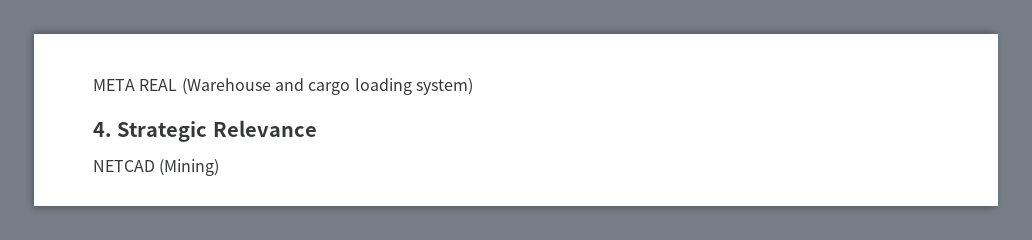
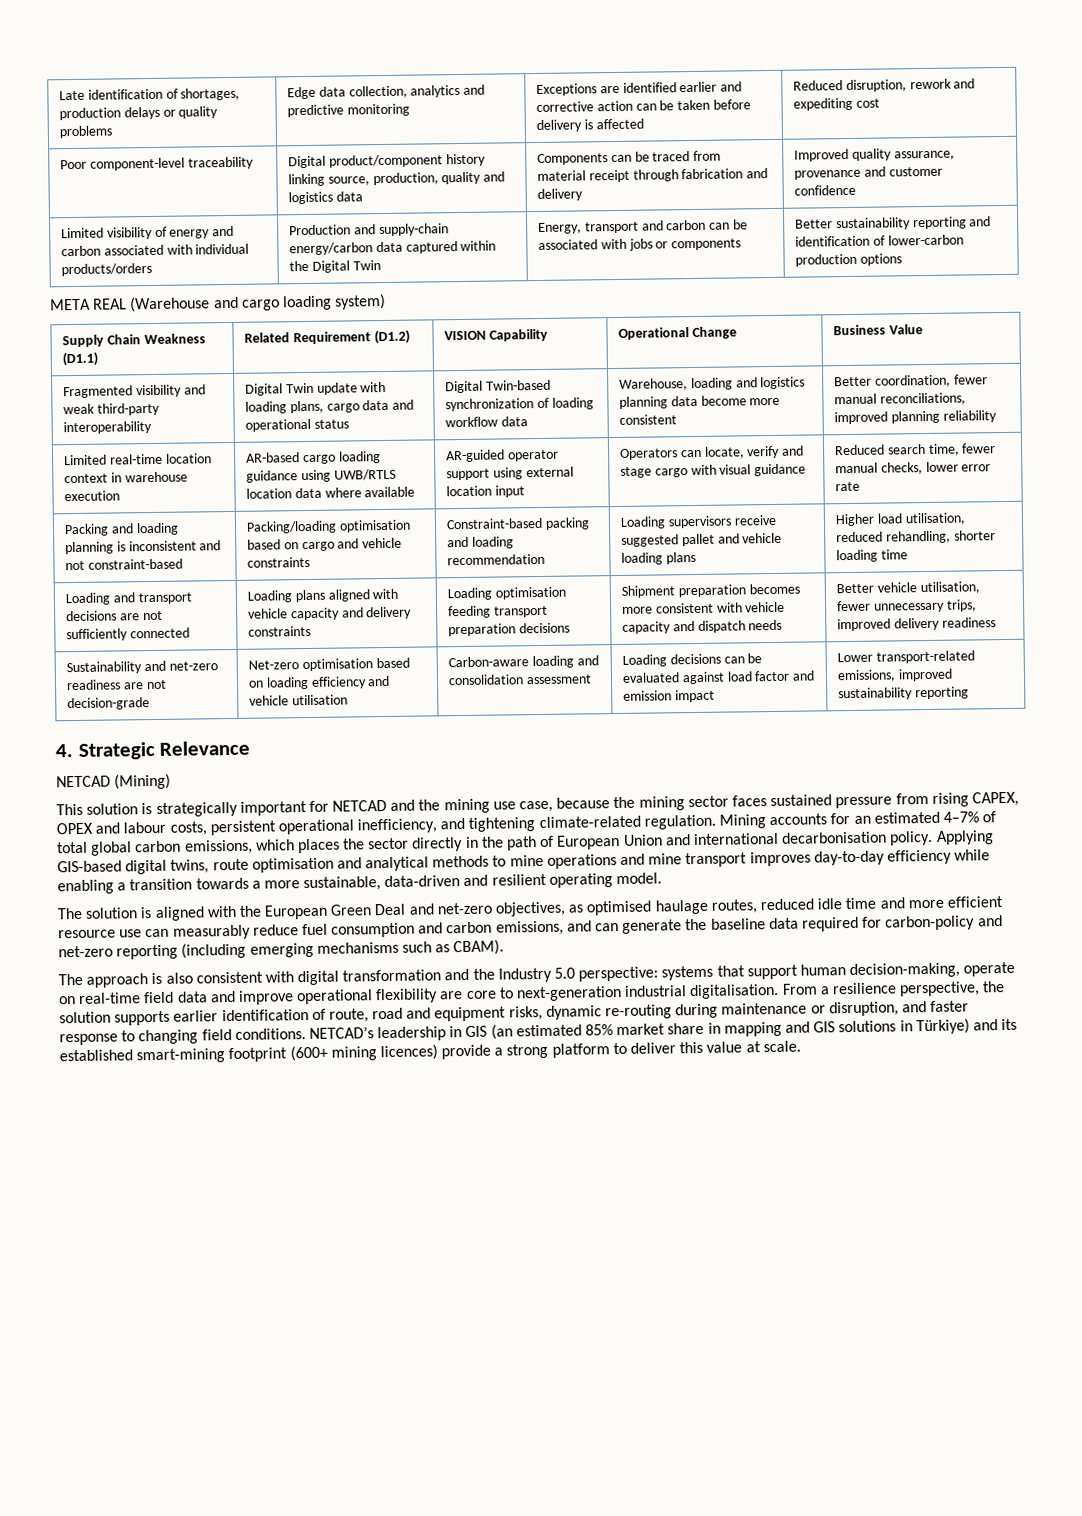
(93, 85) none -> [59,87,241,101] [59,106,219,121] [59,125,113,139] [287,84,486,100] [287,103,410,118] [536,81,743,97] [536,99,751,113] [536,118,644,133] [793,78,976,93] [793,97,880,111] [60,156,254,171] [288,153,486,169] [288,171,506,187] [288,191,363,205] [537,150,722,165] [537,168,769,183] [537,188,584,201] [794,148,955,162] [794,166,943,180] [794,184,857,196] [61,225,235,240] [61,243,250,257] [61,262,153,277] [289,223,449,237] [289,240,497,256] [289,260,381,273] [538,219,748,234] [538,238,742,251] [795,216,992,231] [795,234,964,247] [795,253,902,267] Late identification of shortages, production delays or quality problems | Edge data collection, analytics and predictive monitoring | Exceptions are identified earlier and corrective action can be taken before delivery is affected | Reduced disruption, rework and expediting cost // Poor component-level traceability | Digital product/component history linking source, production, quality and logistics data | Components can be traced from material receipt through fabrication and delivery | Improved quality assurance, provenance and customer confidence // Limited visibility of energy and carbon associated with individual products/orders | Production and supply-chain energy/carbon data captured within the Digital Twin | Energy, transport and carbon can be associated with jobs or components | Better sustainability reporting and identification of lower-carbon production options //
(473, 86) none -> [62,333,206,348] [62,351,99,367] [244,329,410,345] [444,328,548,342] [618,326,737,340] [833,324,923,336] [63,384,206,399] [63,402,160,416] [63,420,153,435] [245,381,387,396] [245,399,415,414] [245,418,349,432] [445,379,551,394] [445,397,594,412] [445,416,528,428] [619,376,806,391] [619,395,781,409] [619,414,678,425] [834,374,988,388] [834,392,966,406] [834,410,997,425] [64,453,212,466] [64,471,188,484] [64,490,121,502] [246,451,381,465] [246,468,396,483] [246,486,416,499] [446,449,559,463] [446,466,574,481] [446,485,525,498] [620,445,805,460] [620,463,807,478] [834,443,997,456] [835,461,992,475] [835,481,861,492] [64,522,179,537] [65,540,222,555] [65,558,183,571] [246,519,411,534] [247,537,403,552] [247,556,311,568] [446,517,590,530] [447,536,514,549] [447,553,546,566] [620,514,777,529] [621,532,783,547] [621,551,696,565] [835,512,966,527] [836,530,996,544] [836,549,908,563] [65,592,192,606] [66,610,163,622] [66,627,190,642] [247,588,399,603] [248,606,413,621] [248,625,312,637] [447,586,566,601] [448,605,548,619] [448,622,570,637] [621,583,800,598] [622,601,786,614] [622,619,783,634] [836,581,980,595] [836,599,977,613] [837,617,996,632] [66,660,218,675] [66,679,167,691] [67,697,151,711] [248,657,410,672] [248,675,391,690] [249,694,348,706] [448,655,599,669] [448,674,592,686] [622,653,763,667] [622,670,816,685] [623,689,715,703] [837,650,975,664] [837,668,953,683] [838,686,969,701] // Supply Chain Weakness (D1.1) | Related Requirement (D1.2) | VISION Capability | Operational Change | Business Value // Fragmented visibility and weak third-party interoperability | Digital Twin update with loading plans, cargo data and operational status | Digital Twin-based synchronization of loading workflow data | Warehouse, loading and logistics planning data become more consistent | Better coordination, fewer manual reconciliations, improved planning reliability // Limited real-time location context in warehouse execution | AR-based cargo loading guidance using UWB/RTLS location data where available | AR-guided operator support using external location input | Operators can locate, verify and stage cargo with visual guidance | Reduced search time, fewer manual checks, lower error rate // Packing and loading planning is inconsistent and not constraint-based | Packing/loading optimisation based on cargo and vehicle constraints | Constraint-based packing and loading recommendation | Loading supervisors receive suggested pallet and vehicle loading plans | Higher load utilisation, reduced rehandling, shorter loading time // Loading and transport decisions are not sufficiently connected | Loading plans aligned with vehicle capacity and delivery constraints | Loading optimisation feeding transport preparation decisions | Shipment preparation becomes more consistent with vehicle capacity and dispatch needs | Better vehicle utilisation, fewer unnecessary trips, improved delivery readiness // Sustainability and net-zero readiness are not decision-grade | Net-zero optimisation based on loading efficiency and vehicle utilisation | Carbon-aware loading and consolidation assessment | Loading decisions can be evaluated against load factor and emission impact | Lower transport-related emissions, improved sustainability reporting
(220, 167) none -> [56,791,1019,817] [56,811,997,836] [57,830,994,856] [57,849,991,875] [57,872,663,895] [57,896,1003,921] [58,915,1003,940] [58,939,505,960] [58,961,1016,988] [59,981,1006,1005] [59,1000,970,1026] [59,1018,1018,1046] [59,1040,801,1064] // This solution is strategically important for NETCAD and the mining use case, because the mining sector faces sustained pressure from rising CAPEX, OPEX and labour costs, persistent operational inefficiency, and tightening climate-related regulation. Mining accounts for an estimated 4–7% of total global carbon emissions, which places the sector directly in the path of European Union and international decarbonisation policy. Applying GIS-based digital twins, route optimisation and analytical methods to mine operations and mine transport improves day-to-day efficiency while enabling a transition towards a more sustainable, data-driven and resilient operating model. // The solution is aligned with the European Green Deal and net-zero objectives, as optimised haulage routes, reduced idle time and more efficient resource use can measurably reduce fuel consumption and carbon emissions, and can generate the baseline data required for carbon-policy and net-zero reporting (including emerging mechanisms such as CBAM). // The approach is also consistent with digital transformation and the Industry 5.0 perspective: systems that support human decision-making, operate on real-time field data and improve operational flexibility are core to next-generation industrial digitalisation. From a resilience perspective, the solution supports earlier identification of route, road and equipment risks, dynamic re-routing during maintenance or disruption, and faster response to changing field conditions. NETCAD’s leadership in GIS (an estimated 85% market share in mapping and GIS solutions in Türkiye) and its established smart-mining footprint (600+ mining licences) provide a strong platform to deliver this value at scale.

